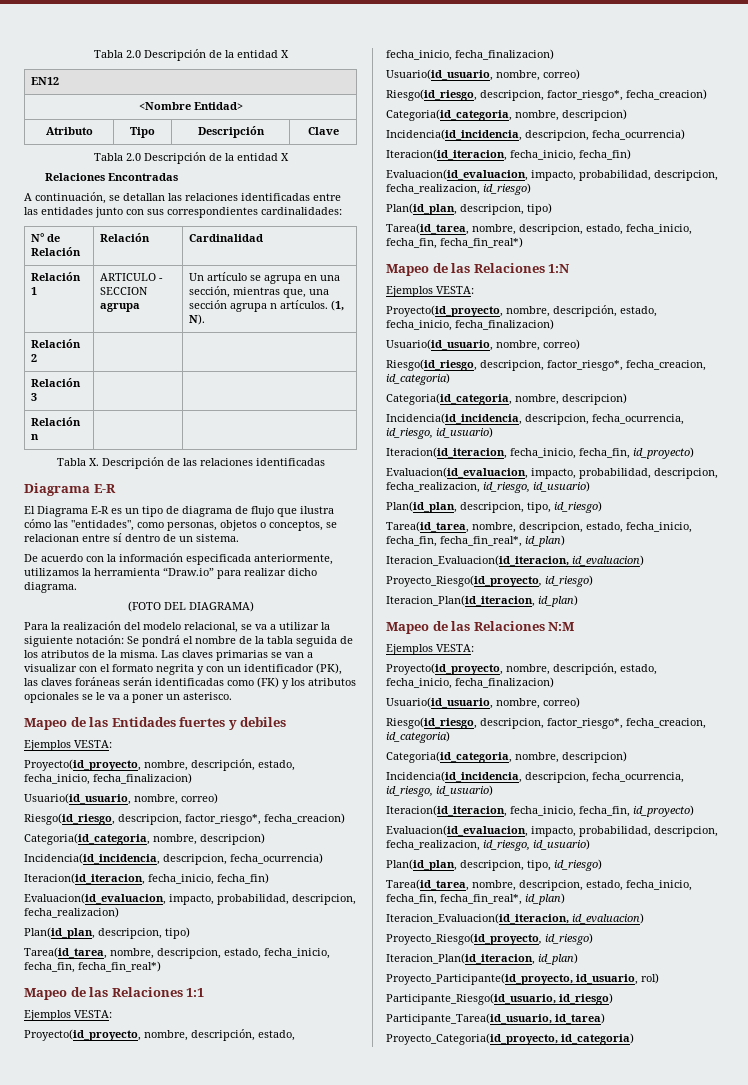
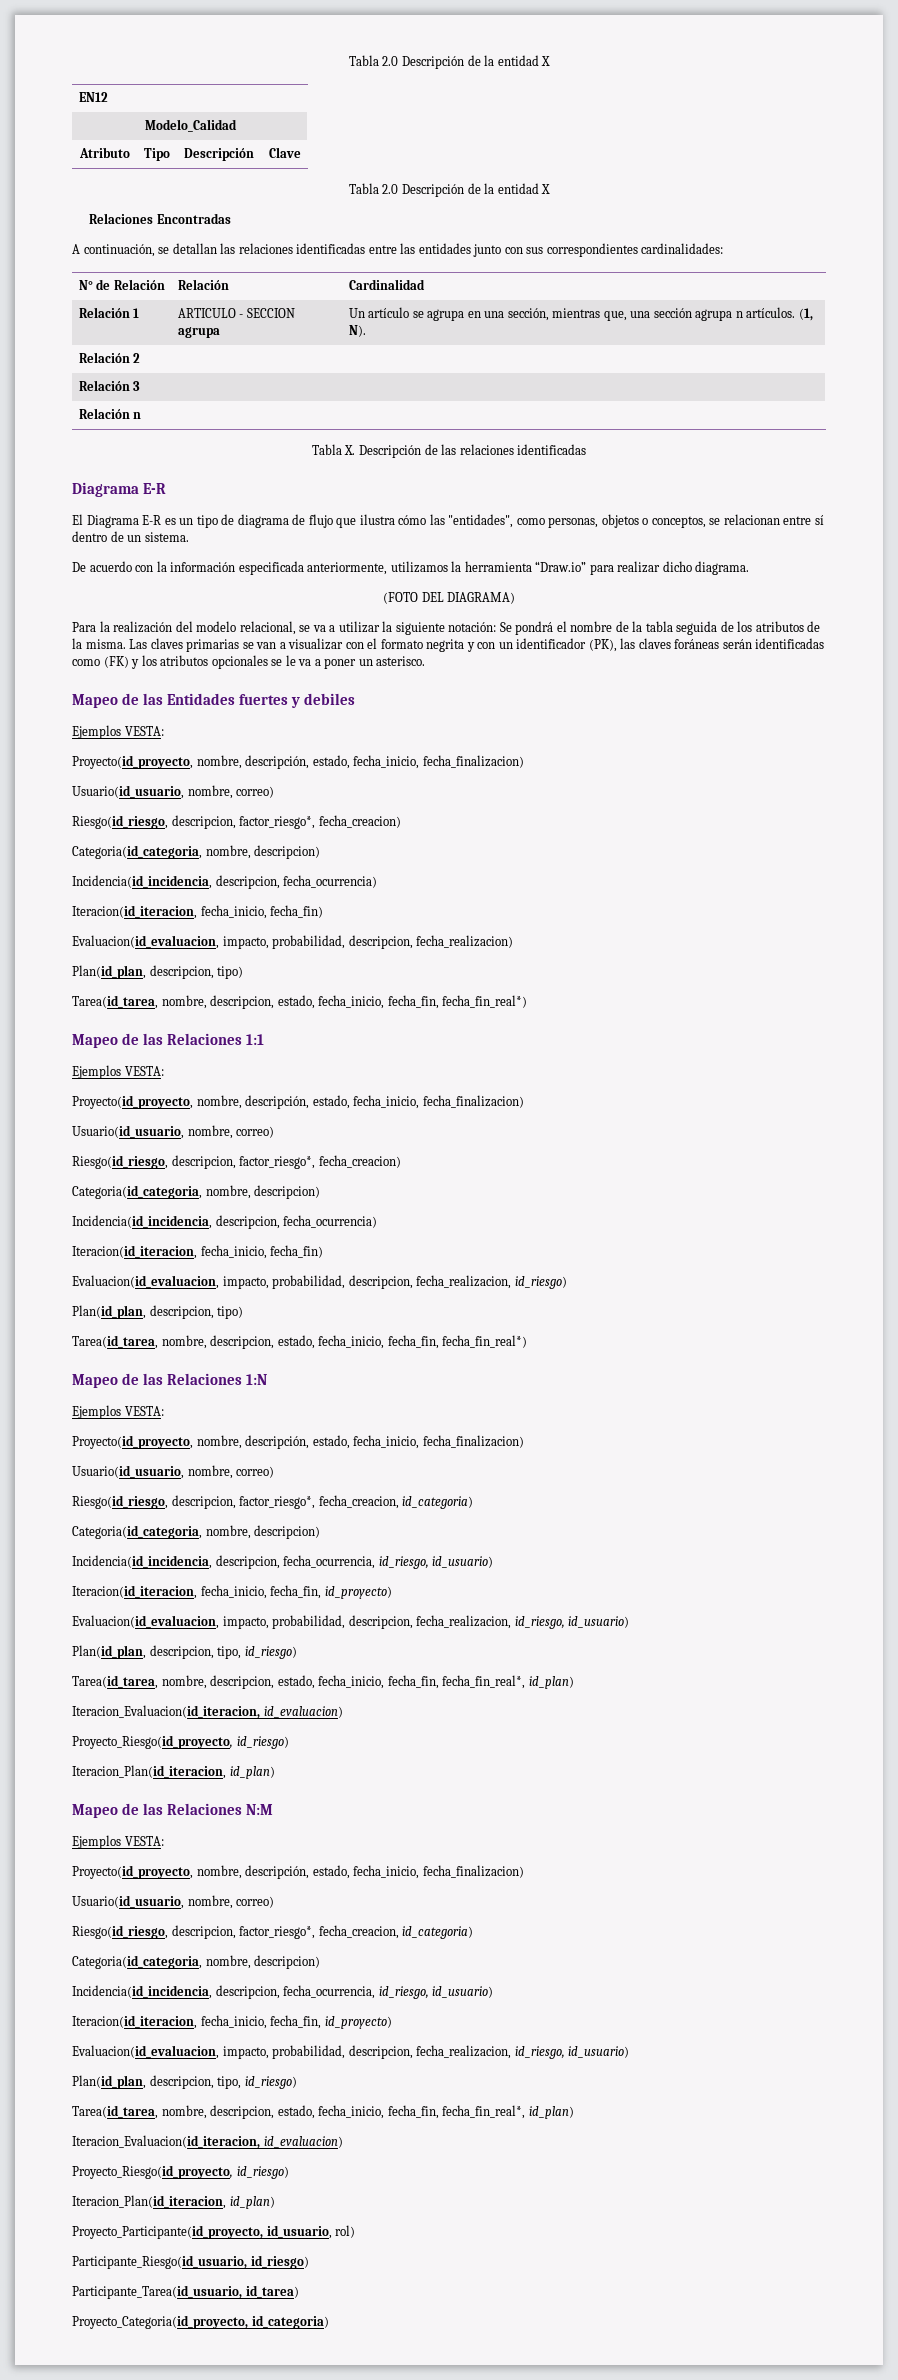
[138,102,243,110] <Nombre Entidad> -> [144,119,237,132] Modelo_Calidad

